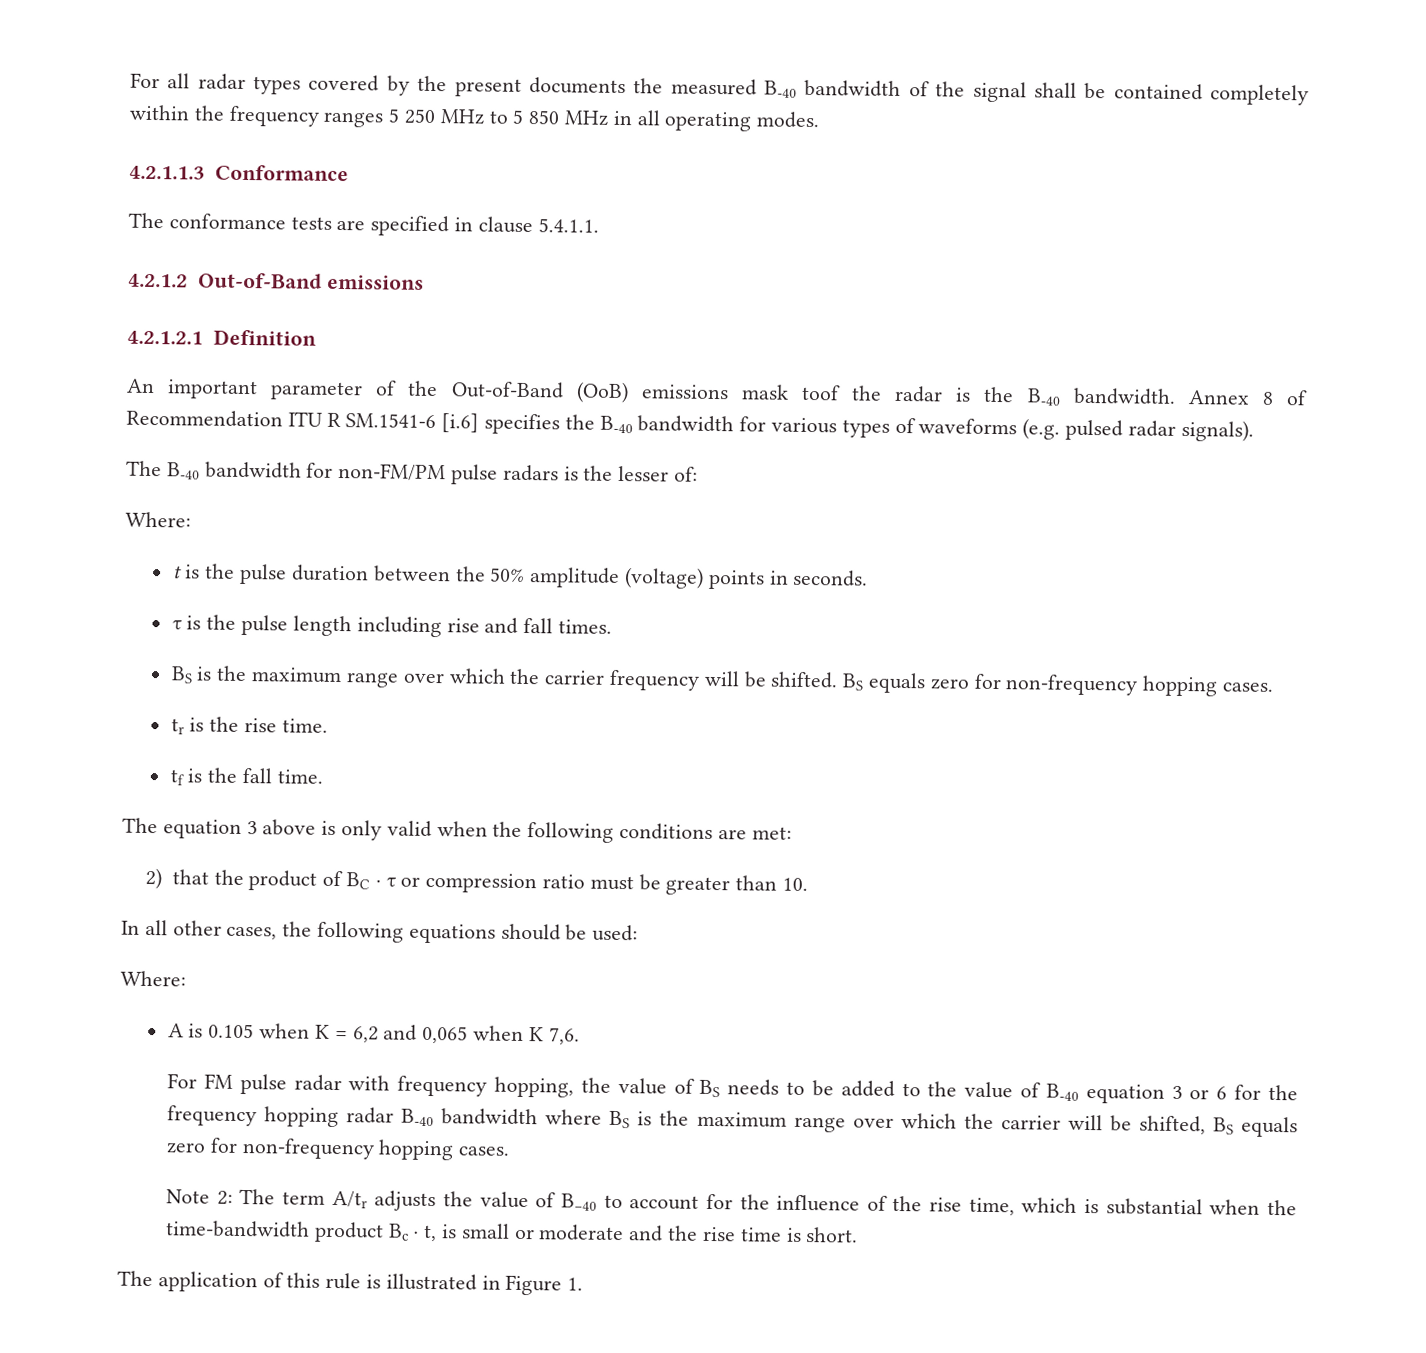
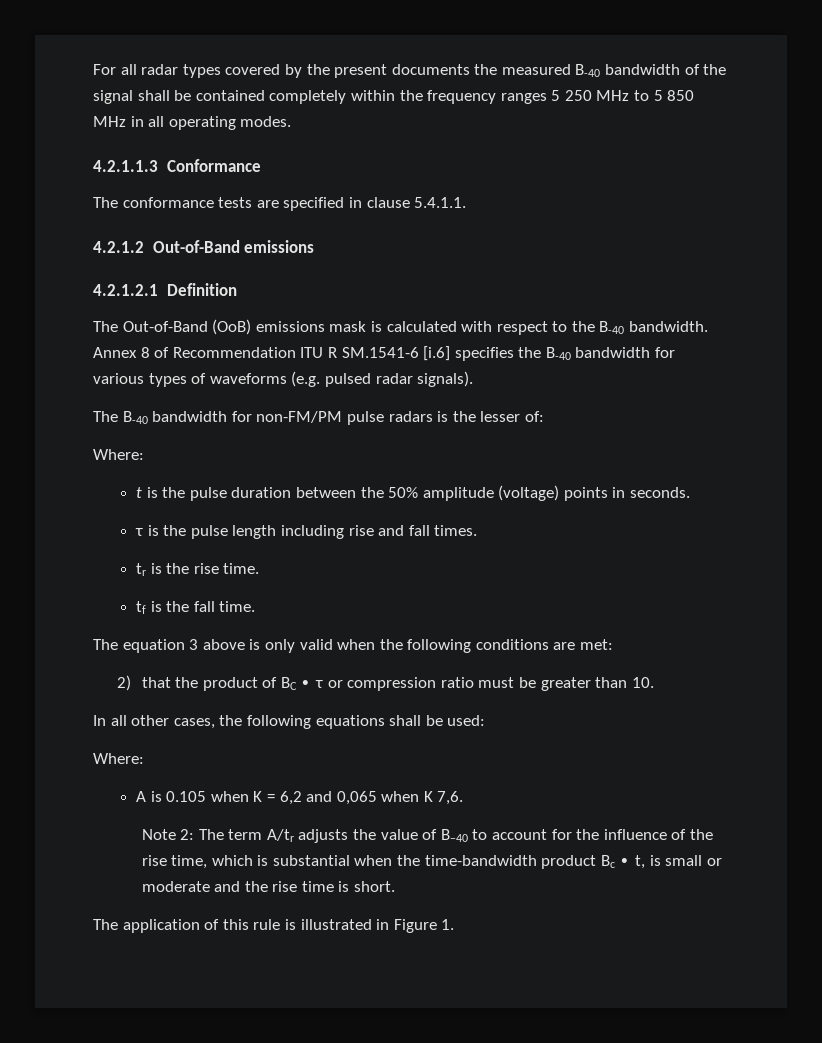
[126,378,972,404] An important parameter of the Out-of-Band (OoB) emissions mask toof the radar is -> [93,319,568,335] The Out-of-Band (OoB) emissions mask is calculated with respect to
[170,665,1273,697] // BS is the maximum range over which the carrier frequency will be shifted. BS equals zero for non-frequency hopping cases. -> (478, 530) none
[500,923,561,941] should -> [389,715,422,726] shall
[167,1073,1299,1104] [167,1105,1298,1138] [166,1137,510,1161] // For FM pulse radar with frequency hopping, the value of BS needs to be added to the value of B-40 equation 3 or 6 for the frequency hopping radar B-40 bandwidth where BS is the maximum range over which the carrier will be shifted, BS equals zero for non-frequency hopping cases. -> (464, 798) none

